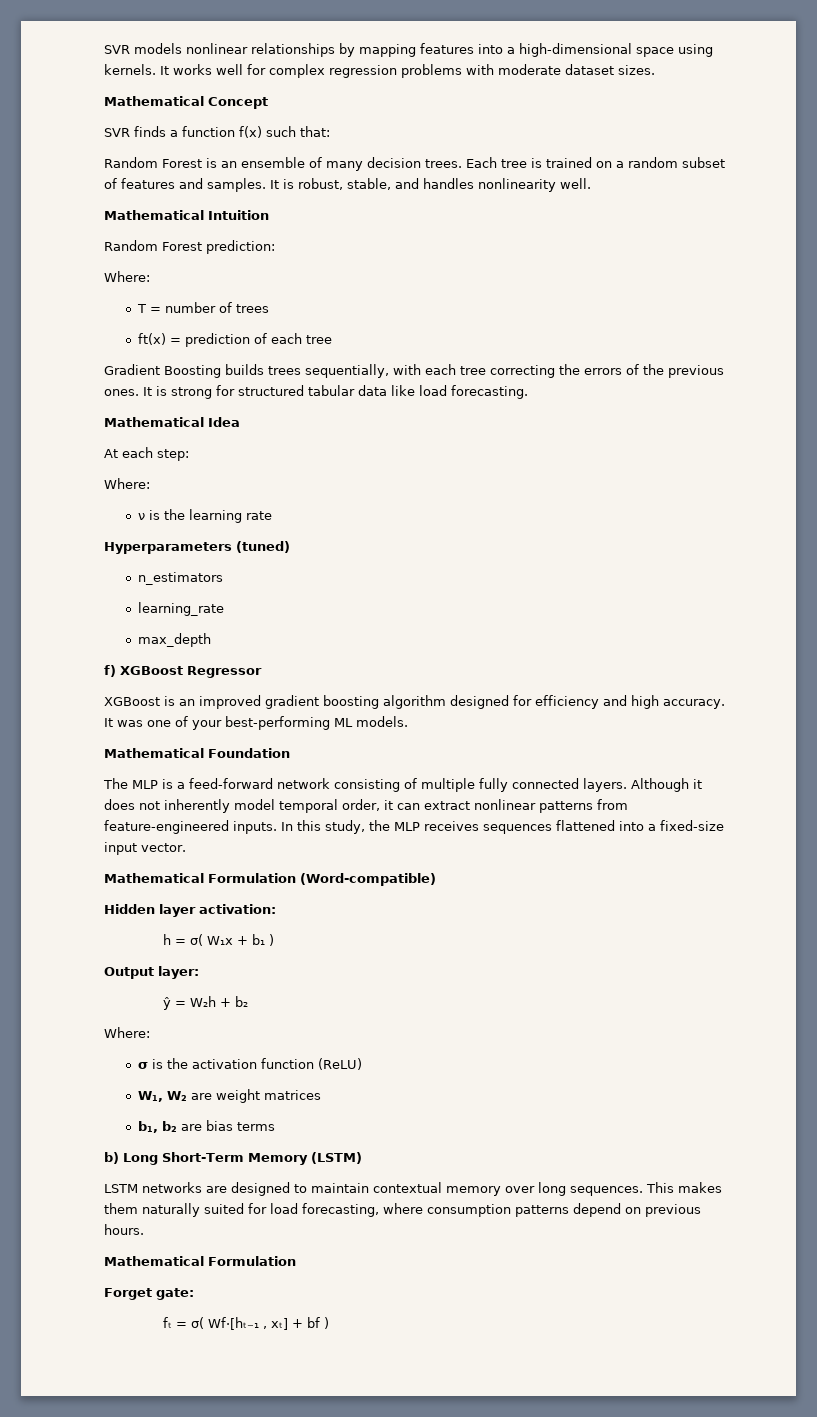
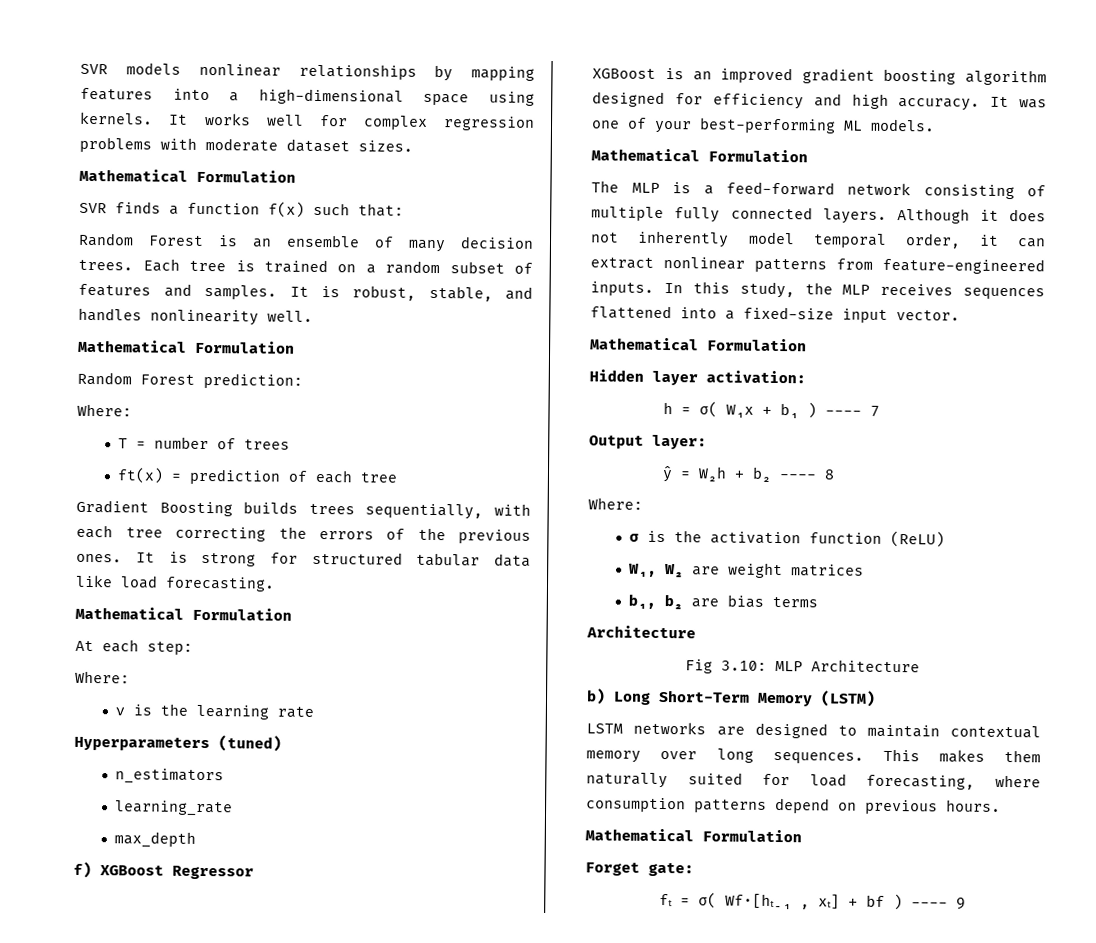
[207,97,268,109] Concept -> [196,169,297,183] Formulation
[207,210,269,220] Intuition -> [195,340,296,354] Formulation
[207,417,240,427] Idea -> [192,607,293,621] Formulation
[207,748,290,758] Foundation -> [708,149,809,163] Formulation
[299,873,436,886] (Word-compatible) -> (808, 345) none
(274, 940) none -> [824,405,880,417] ---- 7
(248, 1001) none -> [778,469,835,480] ---- 8
(275, 1126) none -> [586,625,697,639] [685,659,920,674] // Architecture // Fig 3.10: MLP Architecture
(329, 1323) none -> [910,897,966,910] ---- 9

